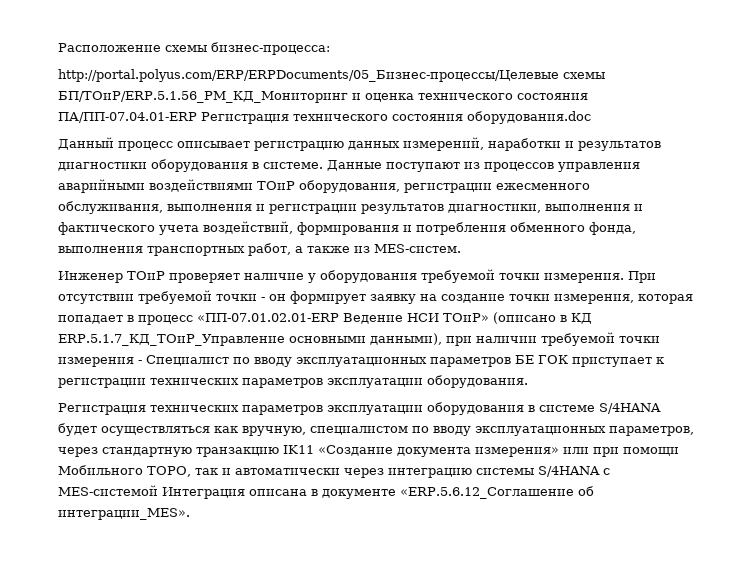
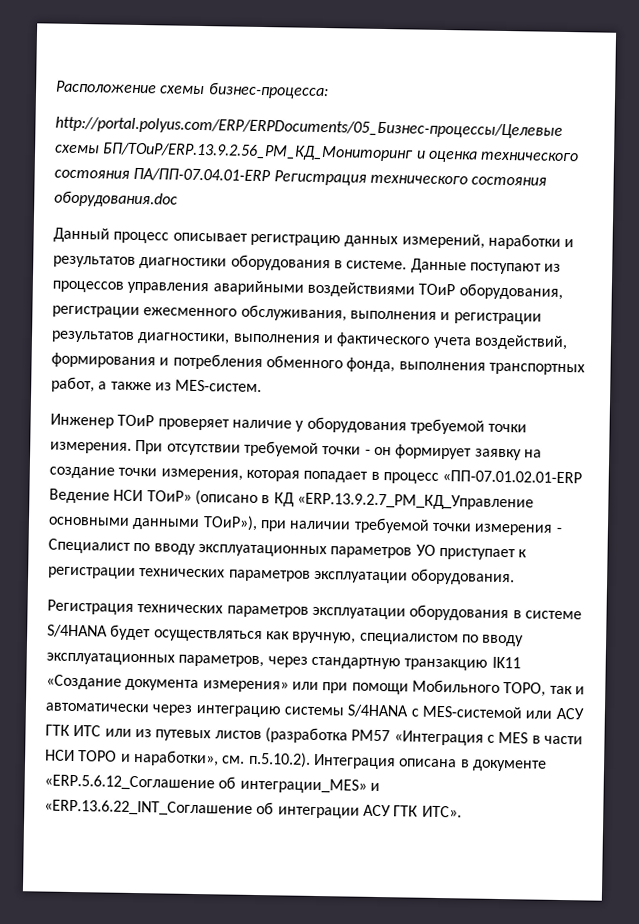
[58,91,348,103] БП/ТОиР/ERP.5.1.56_PM_КД_Мониторинг -> [102,142,415,162] БП/ТОиР/ERP.13.9.2.56_PM_КД_Мониторинг
[58,333,442,346] ERP.5.1.7_КД_ТОиР_Управление основными данными), -> [296,492,534,511] [48,515,258,531] «ERP.13.9.2.7_PM_КД_Управление основными данными ТОиР»),
[515,355,568,364] БЕ ГОК -> [415,544,436,556] УО
(158, 490) none -> [525,707,584,720] [45,724,583,746] [45,749,311,768] или АСУ ГТК ИТС или из путевых листов (разработка PM57 «Интеграция с MES в части НСИ ТОРО и наработки», см. п.5.10.2).
[58,508,190,520] интеграции_MES». -> [239,777,380,794] [44,799,462,819] интеграции_MES» и «ERP.13.6.22_INT_Соглашение об интеграции АСУ ГТК ИТС».

